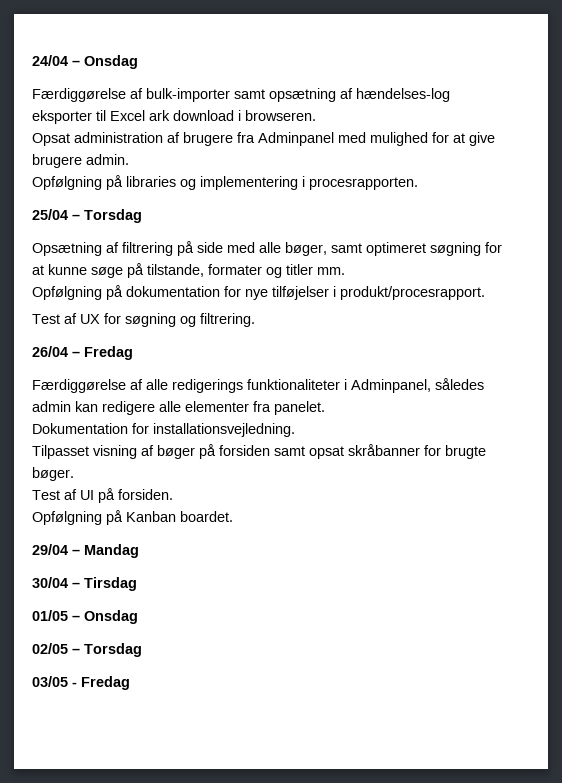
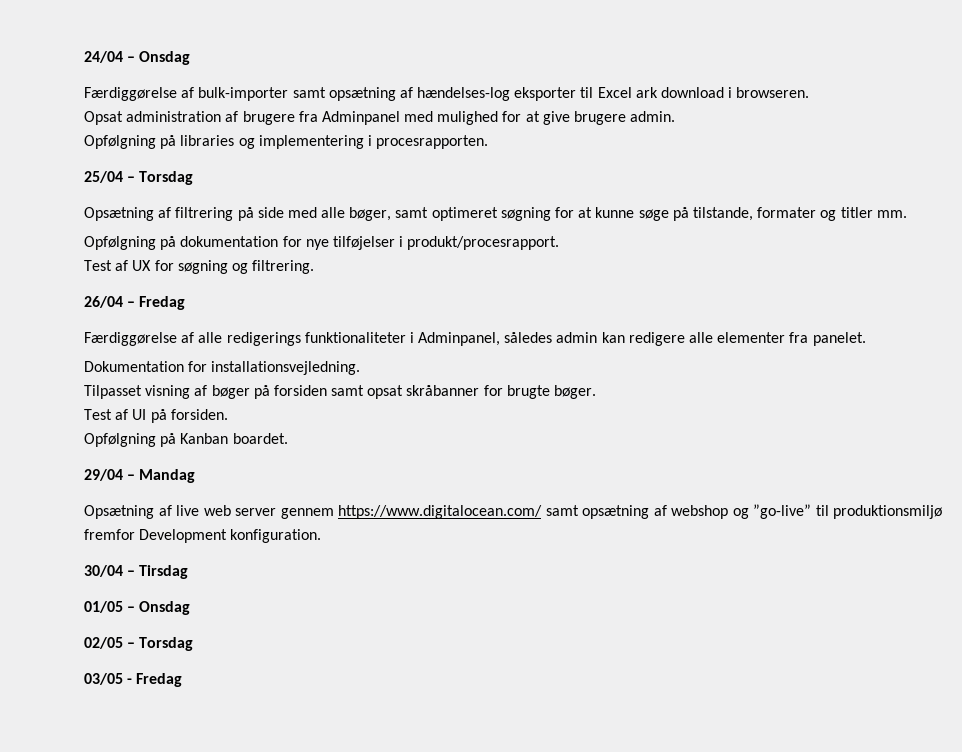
(139, 551) none -> [84,504,943,519] [84,529,322,543] // Opsætning af live web server gennem https://www.digitalocean.com/ samt opsætning af webshop og ”go-live” til produktionsmiljø fremfor Development konfiguration.

